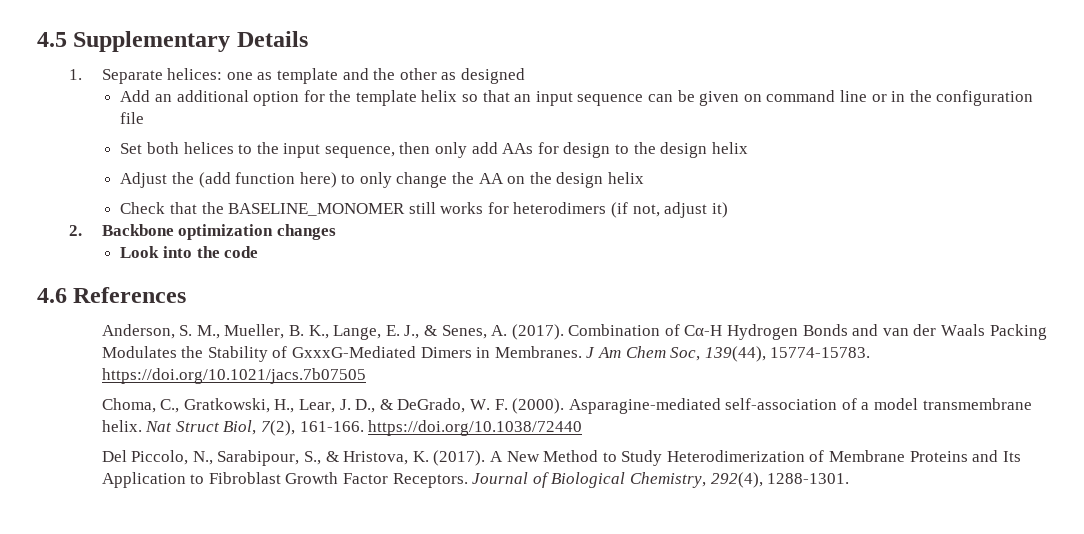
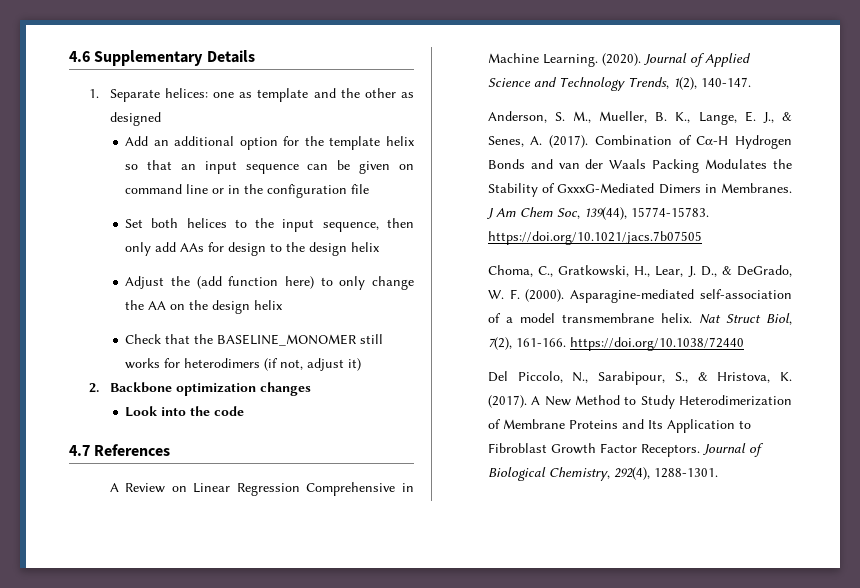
[37,32,67,47] 4.5 -> [69,51,90,62] 4.6
[37,288,67,303] 4.6 -> [69,445,90,456] 4.7
(187, 295) none -> [109,482,414,496] [487,53,751,67] [487,77,751,91] // A Review on Linear Regression Comprehensive in Machine Learning. (2020). Journal of Applied Science and Technology Trends, 1(2), 140-147.

